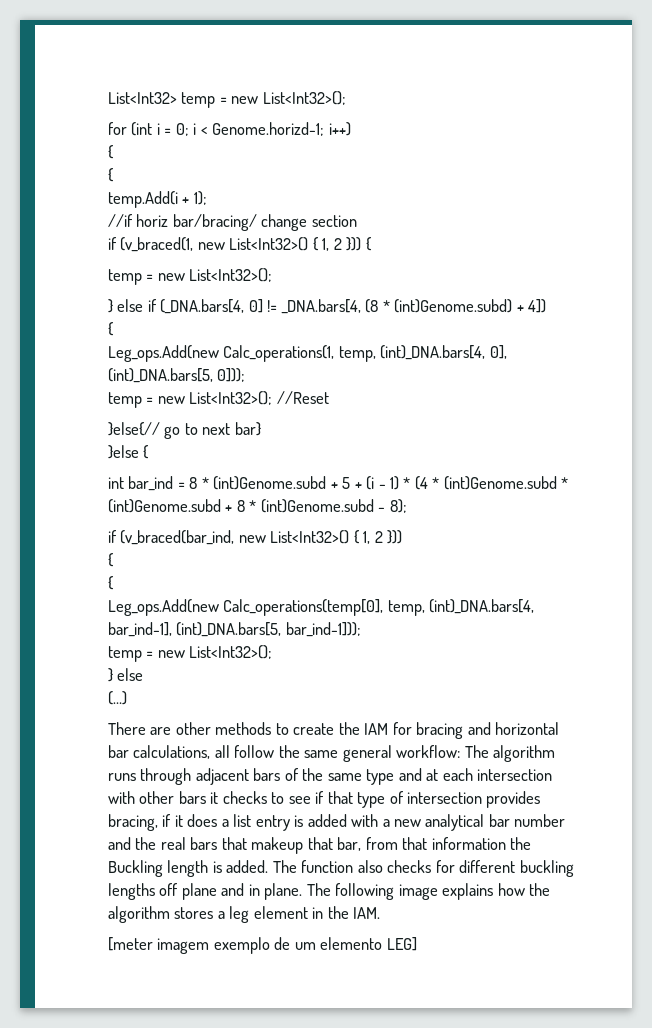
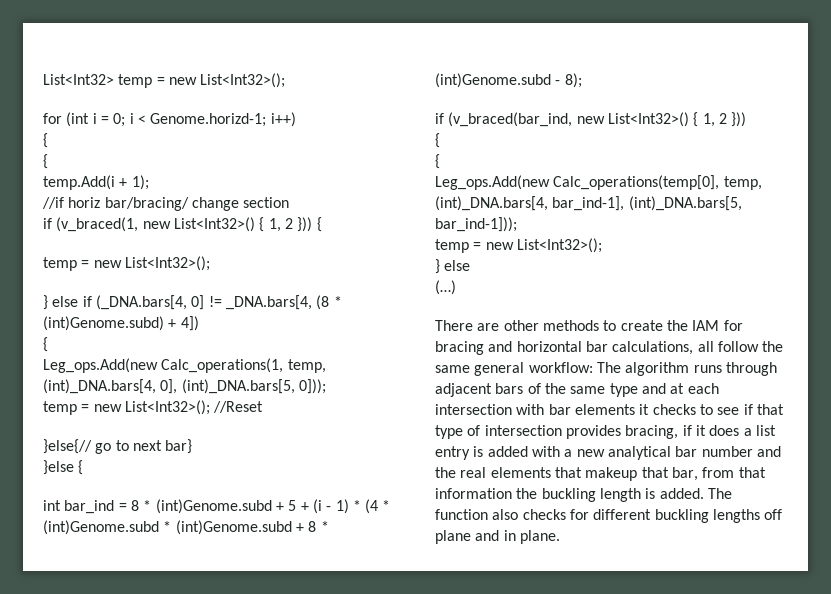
[139,791,206,804] other bars -> [548,404,635,415] bar elements
[190,837,218,850] bars -> [490,467,551,478] elements
[108,860,163,877] Buckling -> [541,488,596,502] buckling
[306,883,551,900] [108,906,381,923] [108,937,417,954] The following image explains how the algorithm stores a leg element in the IAM. // [meter imagem exemplo de um elemento LEG] -> (560, 537) none

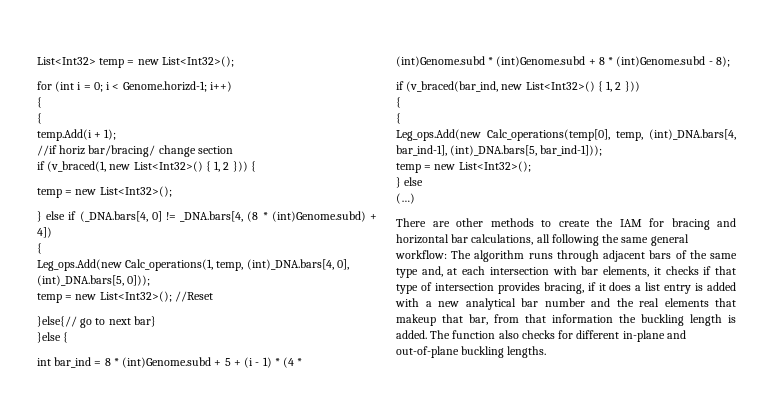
[717,341,759,352] follow -> [551,234,599,246] following
[641,383,666,394] and -> [421,266,443,277] and,
[574,404,635,415] elements -> [603,266,650,277] elements,
[699,404,740,415] to see -> (699, 270) none
[654,509,783,523] [435,530,560,544] buckling lengths off plane and in plane. -> [622,330,686,342] [396,346,547,358] in-plane and out-of-plane buckling lengths.

